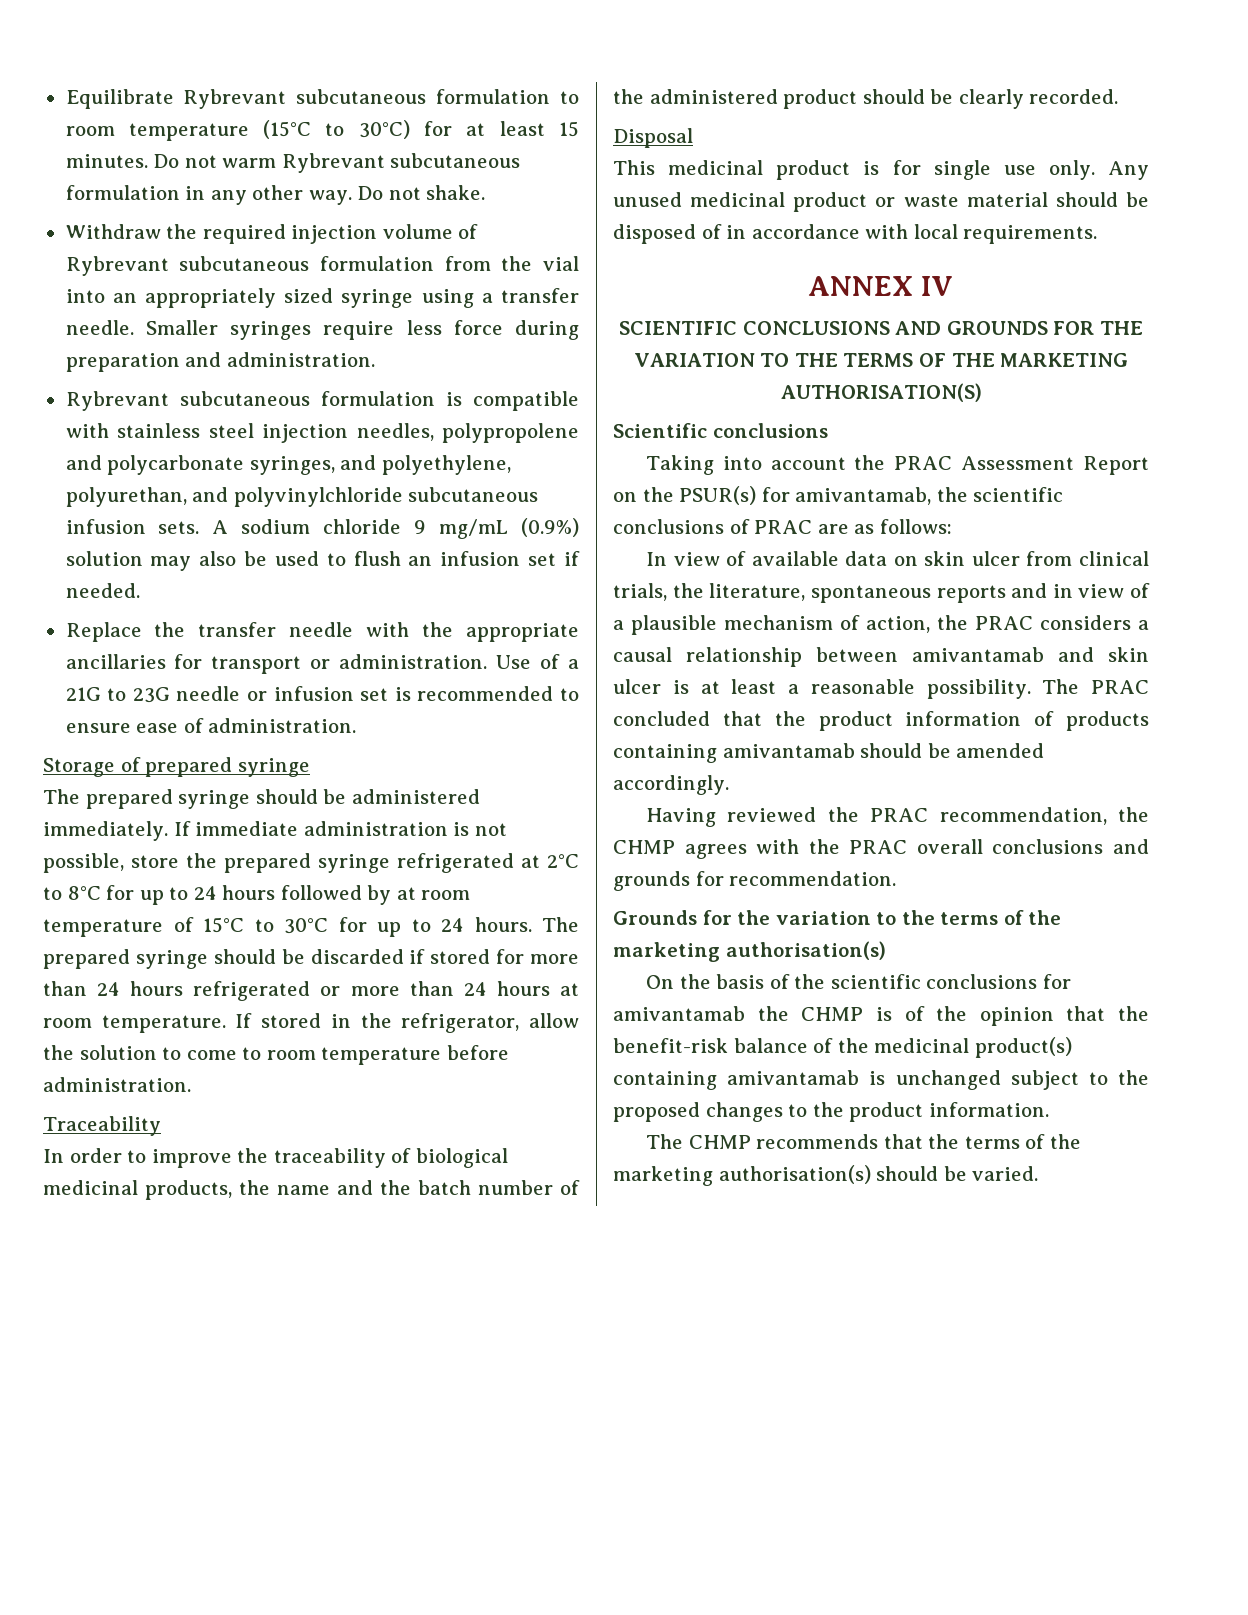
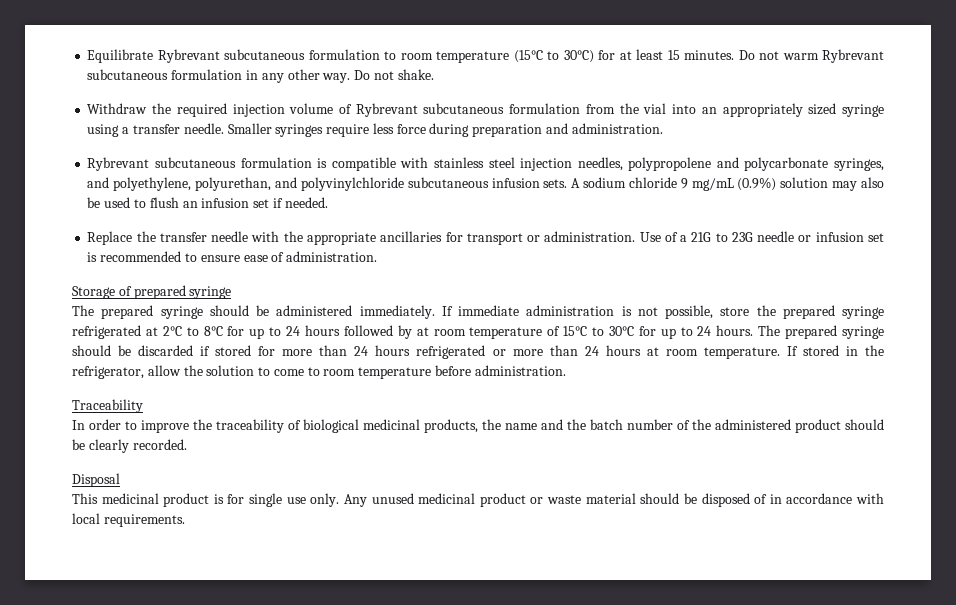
[808,276,953,296] [619,321,1143,335] [633,353,1129,367] [780,383,982,402] [613,423,828,438] [645,455,1149,475] [613,486,1064,505] [613,519,952,534] [645,551,1149,566] [613,583,1150,603] [613,615,1149,635] [613,647,1149,667] [613,679,1149,699] [613,711,1149,731] [613,743,1045,763] [613,775,729,795] [645,807,1149,827] [613,839,1149,859] [613,871,897,891] [613,910,1062,925] [613,941,886,962] [645,974,1071,989] [613,1006,1149,1026] [613,1037,1072,1058] [613,1070,1149,1090] [613,1102,1049,1122] [645,1134,1081,1149] [613,1165,1039,1186] // ANNEX IV // SCIENTIFIC CONCLUSIONS AND GROUNDS FOR THE VARIATION TO THE TERMS OF THE MARKETING AUTHORISATION(S) // Scientific conclusions // Taking into account the PRAC Assessment Report on the PSUR(s) for amivantamab, the scientific conclusions of PRAC are as follows: // In view of available data on skin ulcer from clinical trials, the literature, spontaneous reports and in view of a plausible mechanism of action, the PRAC considers a causal relationship between amivantamab and skin ulcer is at least a reasonable possibility. The PRAC concluded that the product information of products containing amivantamab should be amended accordingly. // Having reviewed the PRAC recommendation, the CHMP agrees with the PRAC overall conclusions and grounds for recommendation. // Grounds for the variation to the terms of the marketing authorisation(s) // On the basis of the scientific conclusions for amivantamab the CHMP is of the opinion that the benefit-risk balance of the medicinal product(s) containing amivantamab is unchanged subject to the proposed changes to the product information. // The CHMP recommends that the terms of the marketing authorisation(s) should be varied. -> (185, 520) none

